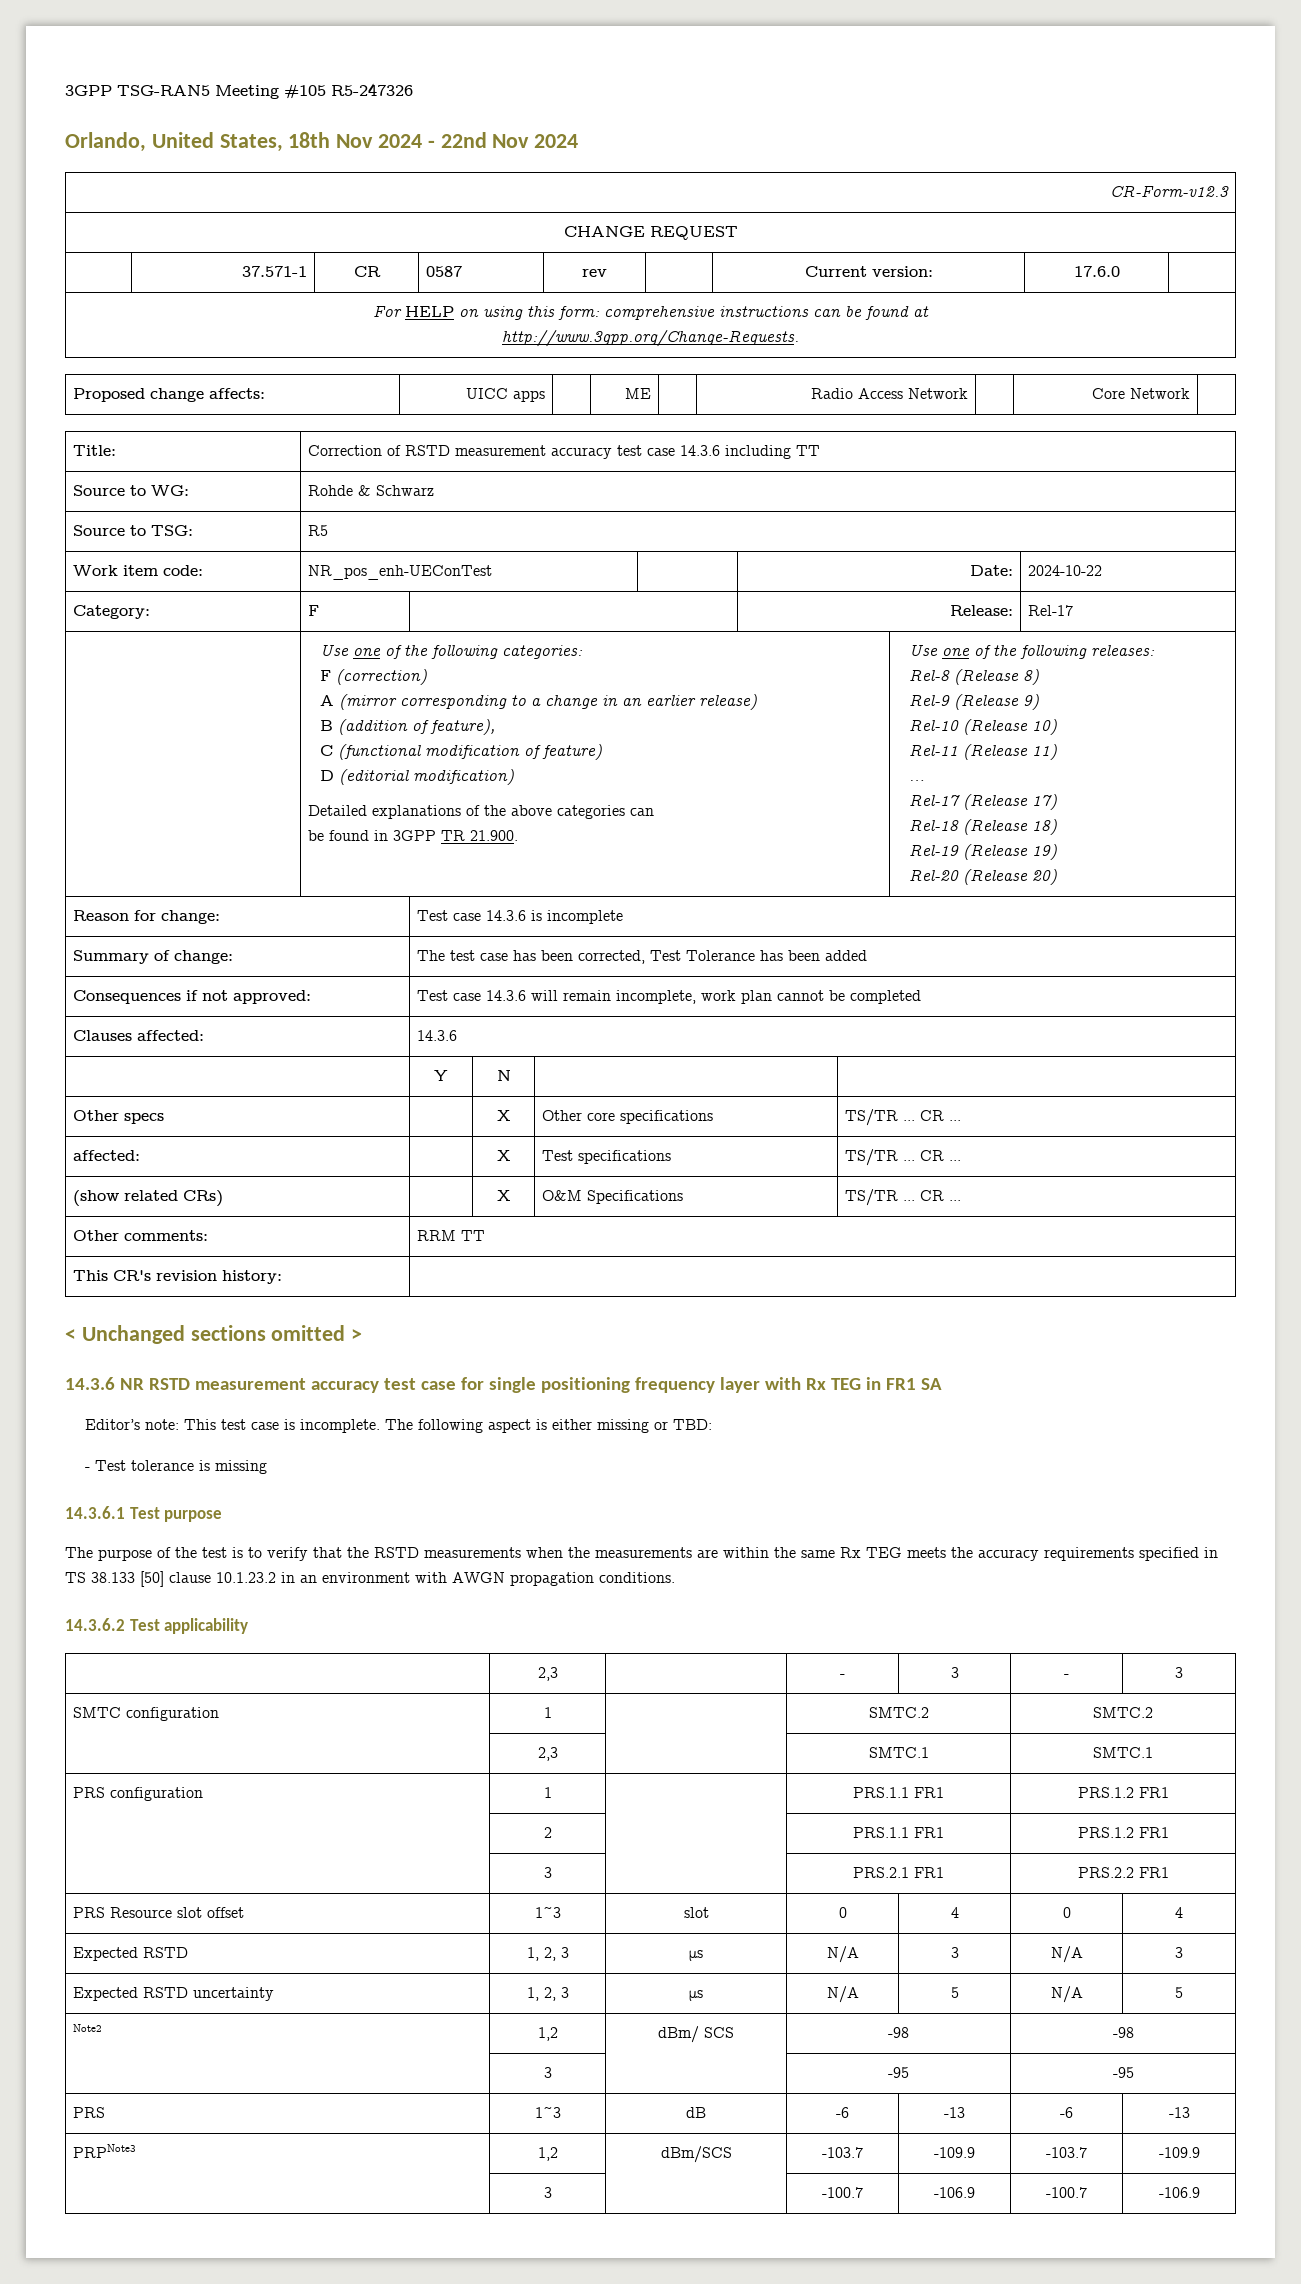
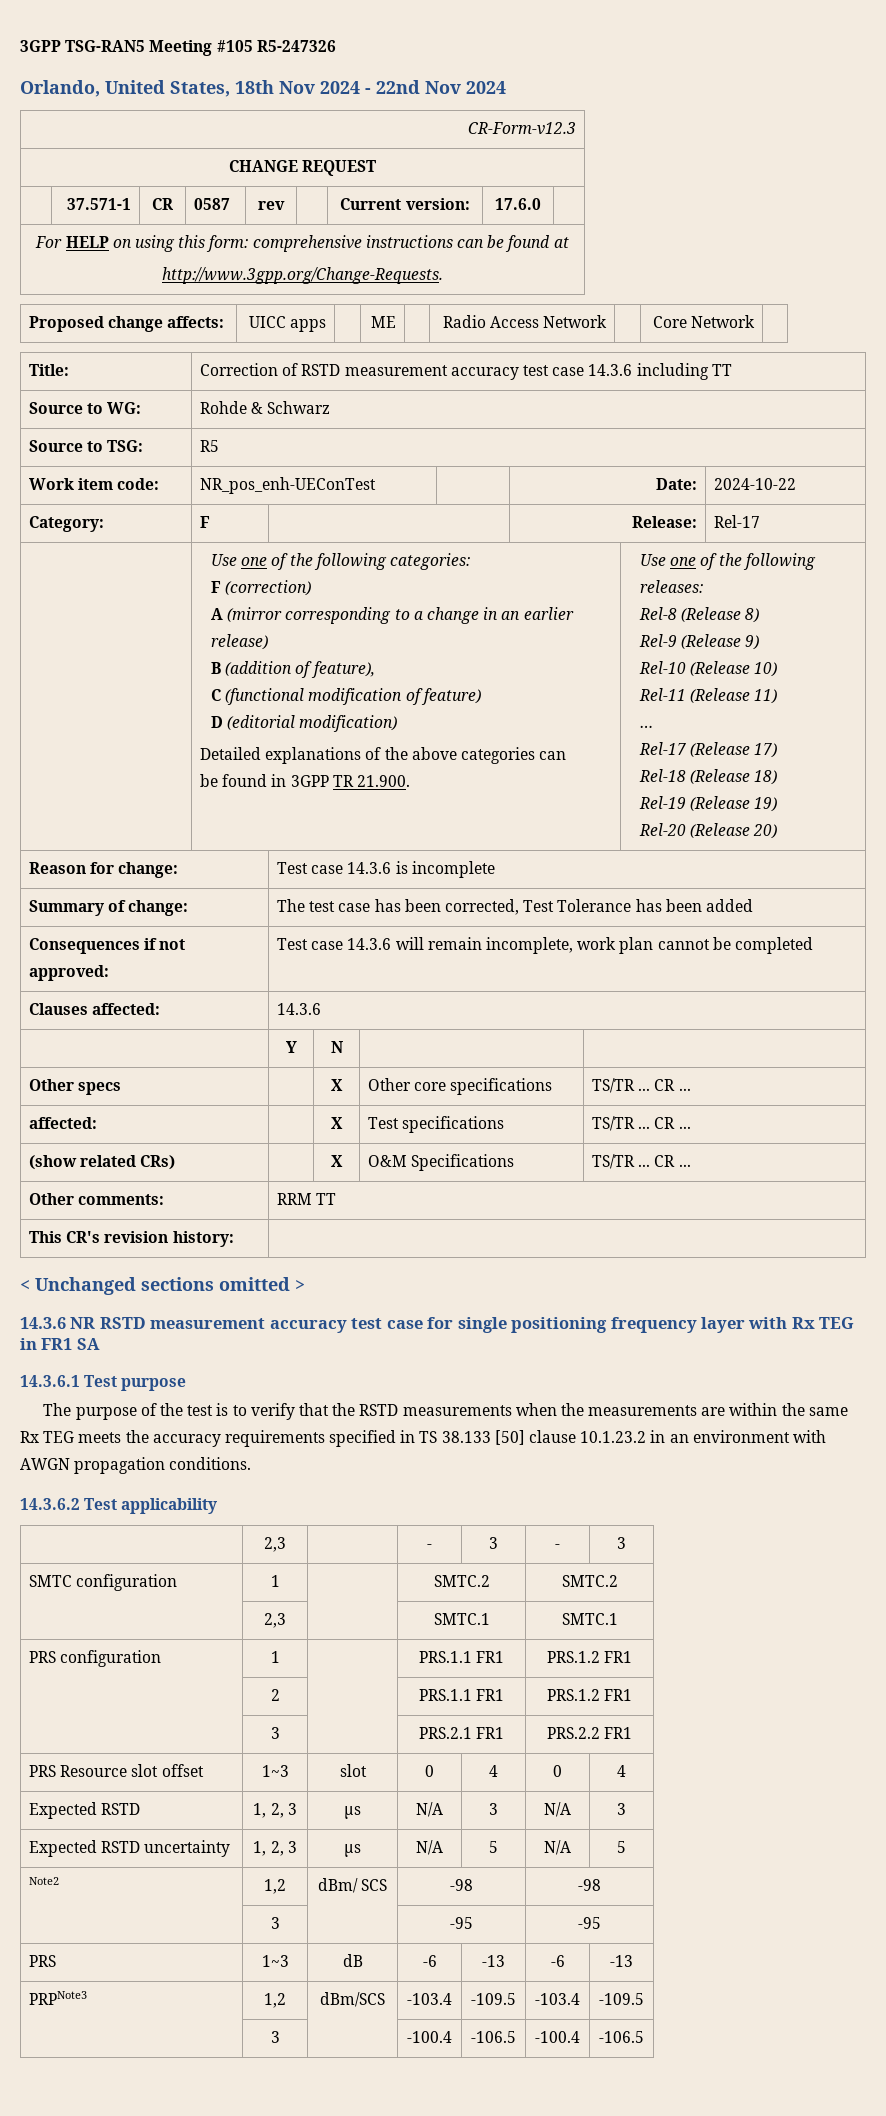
[85,1419,713,1433] [85,1460,268,1474] // Editor’s note: This test case is incomplete. The following aspect is either missing or TBD: // - Test tolerance is missing -> (100, 1344) none
[822,2147,863,2158] [934,2147,975,2158] [1046,2147,1087,2158] [1158,2147,1200,2158] [543,2187,552,2198] [822,2187,863,2198] [934,2187,975,2198] [1046,2187,1087,2198] [1158,2187,1200,2198] -103.7 | -109.9 | -103.7 | -109.9 // | 3 | | -100.7 | -106.9 | -100.7 | -106.9 -> [407,1993,452,2005] [471,1993,516,2005] [535,1993,580,2005] [599,1993,644,2005] [270,2031,280,2043] [407,2031,452,2043] [471,2031,516,2043] [535,2031,580,2043] [599,2031,644,2043] -103.4 | -109.5 | -103.4 | -109.5 // | 3 | | -100.4 | -106.5 | -100.4 | -106.5

